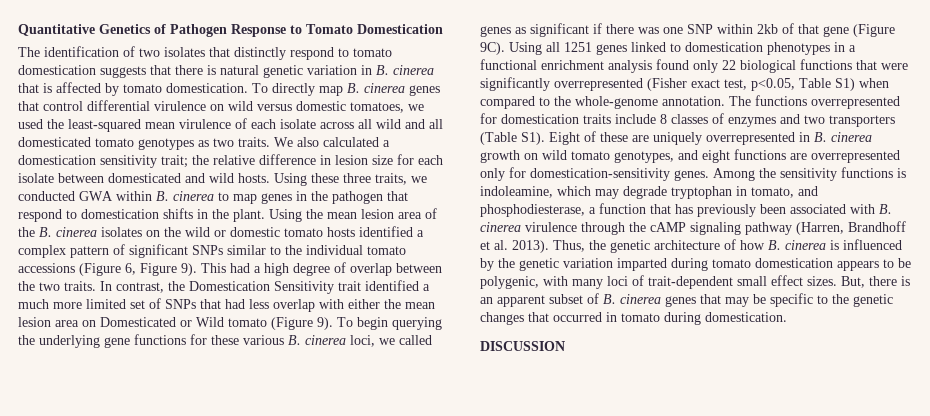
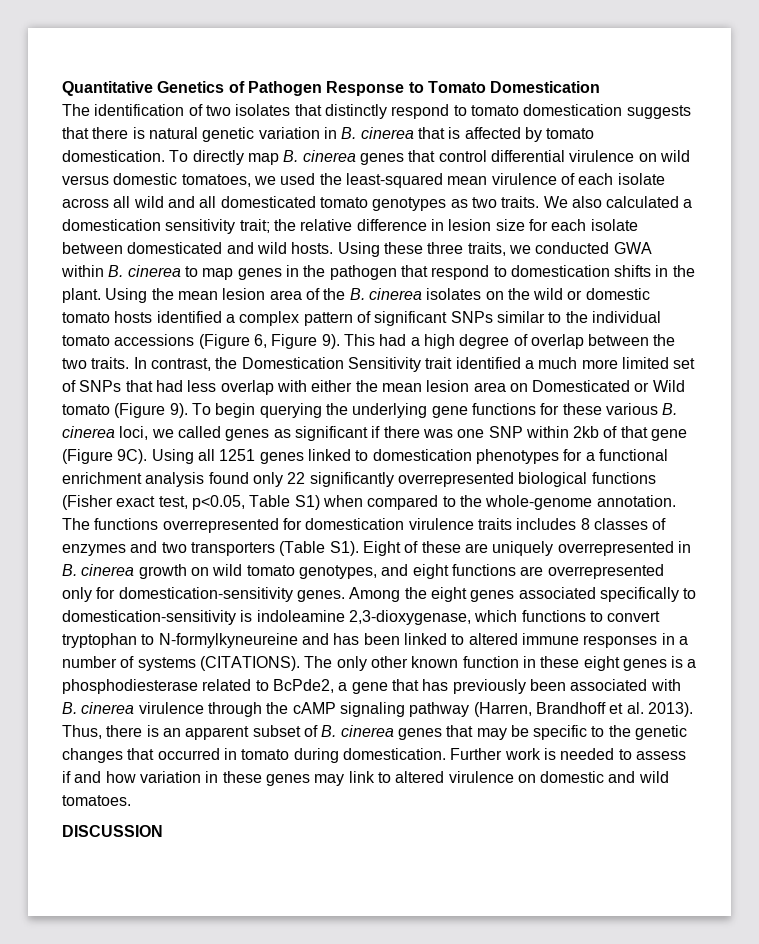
[834,42,845,52] in -> [563,449,583,461] for
[740,59,908,73] [480,77,643,91] biological functions that were significantly overrepresented -> [309,472,656,487] significantly overrepresented biological functions
[583,114,656,124] traits include -> [408,518,577,530] virulence traits includes
[780,167,906,181] [480,186,818,199] [480,203,646,217] sensitivity functions is indoleamine, which may degrade tryptophan in tomato, and phosphodiesterase, a function -> [430,587,697,602] [62,610,661,625] [62,633,688,648] [62,656,697,671] [62,679,388,694] eight genes associated specifically to domestication-sensitivity is indoleamine 2,3-dioxygenase, which functions to convert tryptophan to N-formylkyneureine and has been linked to altered immune responses in a number of systems (CITATIONS). The only other known function in these eight genes is a phosphodiesterase related to BcPde2, a gene
[589,239,902,253] [480,258,911,271] [480,275,865,289] the genetic architecture of how B. cinerea is influenced by the genetic variation imparted during tomato domestication appears to be polygenic, with many loci of trait-dependent small effect sizes. But, -> (102, 732) none
(787, 317) none -> [450,748,686,760] [62,771,669,786] [62,795,131,806] Further work is needed to assess if and how variation in these genes may link to altered virulence on domestic and wild tomatoes.

